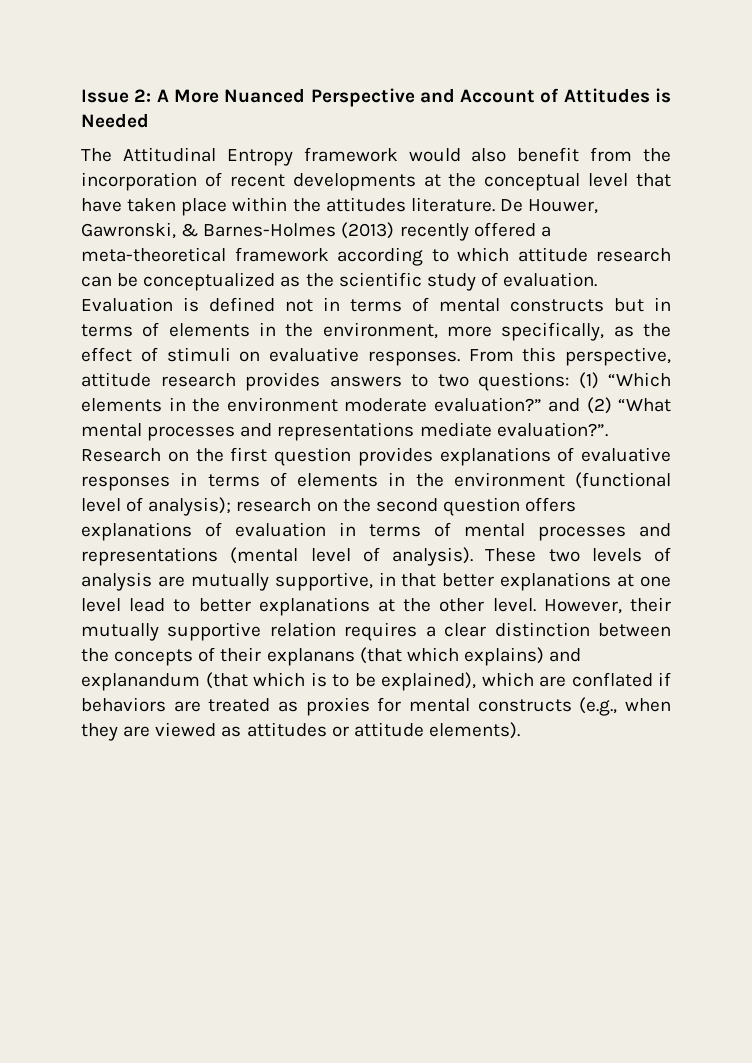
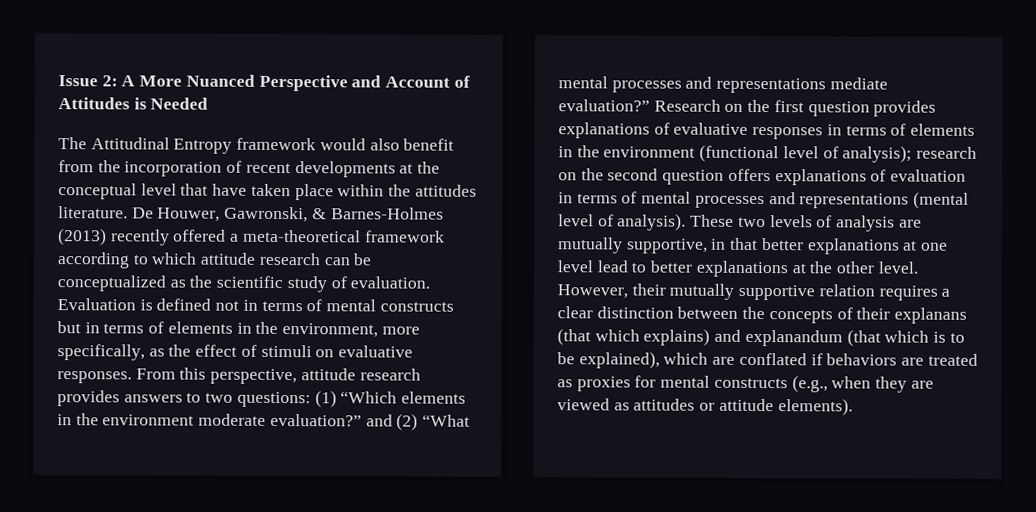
[496,422,608,437] evaluation?”. -> [558,99,650,112] evaluation?”

